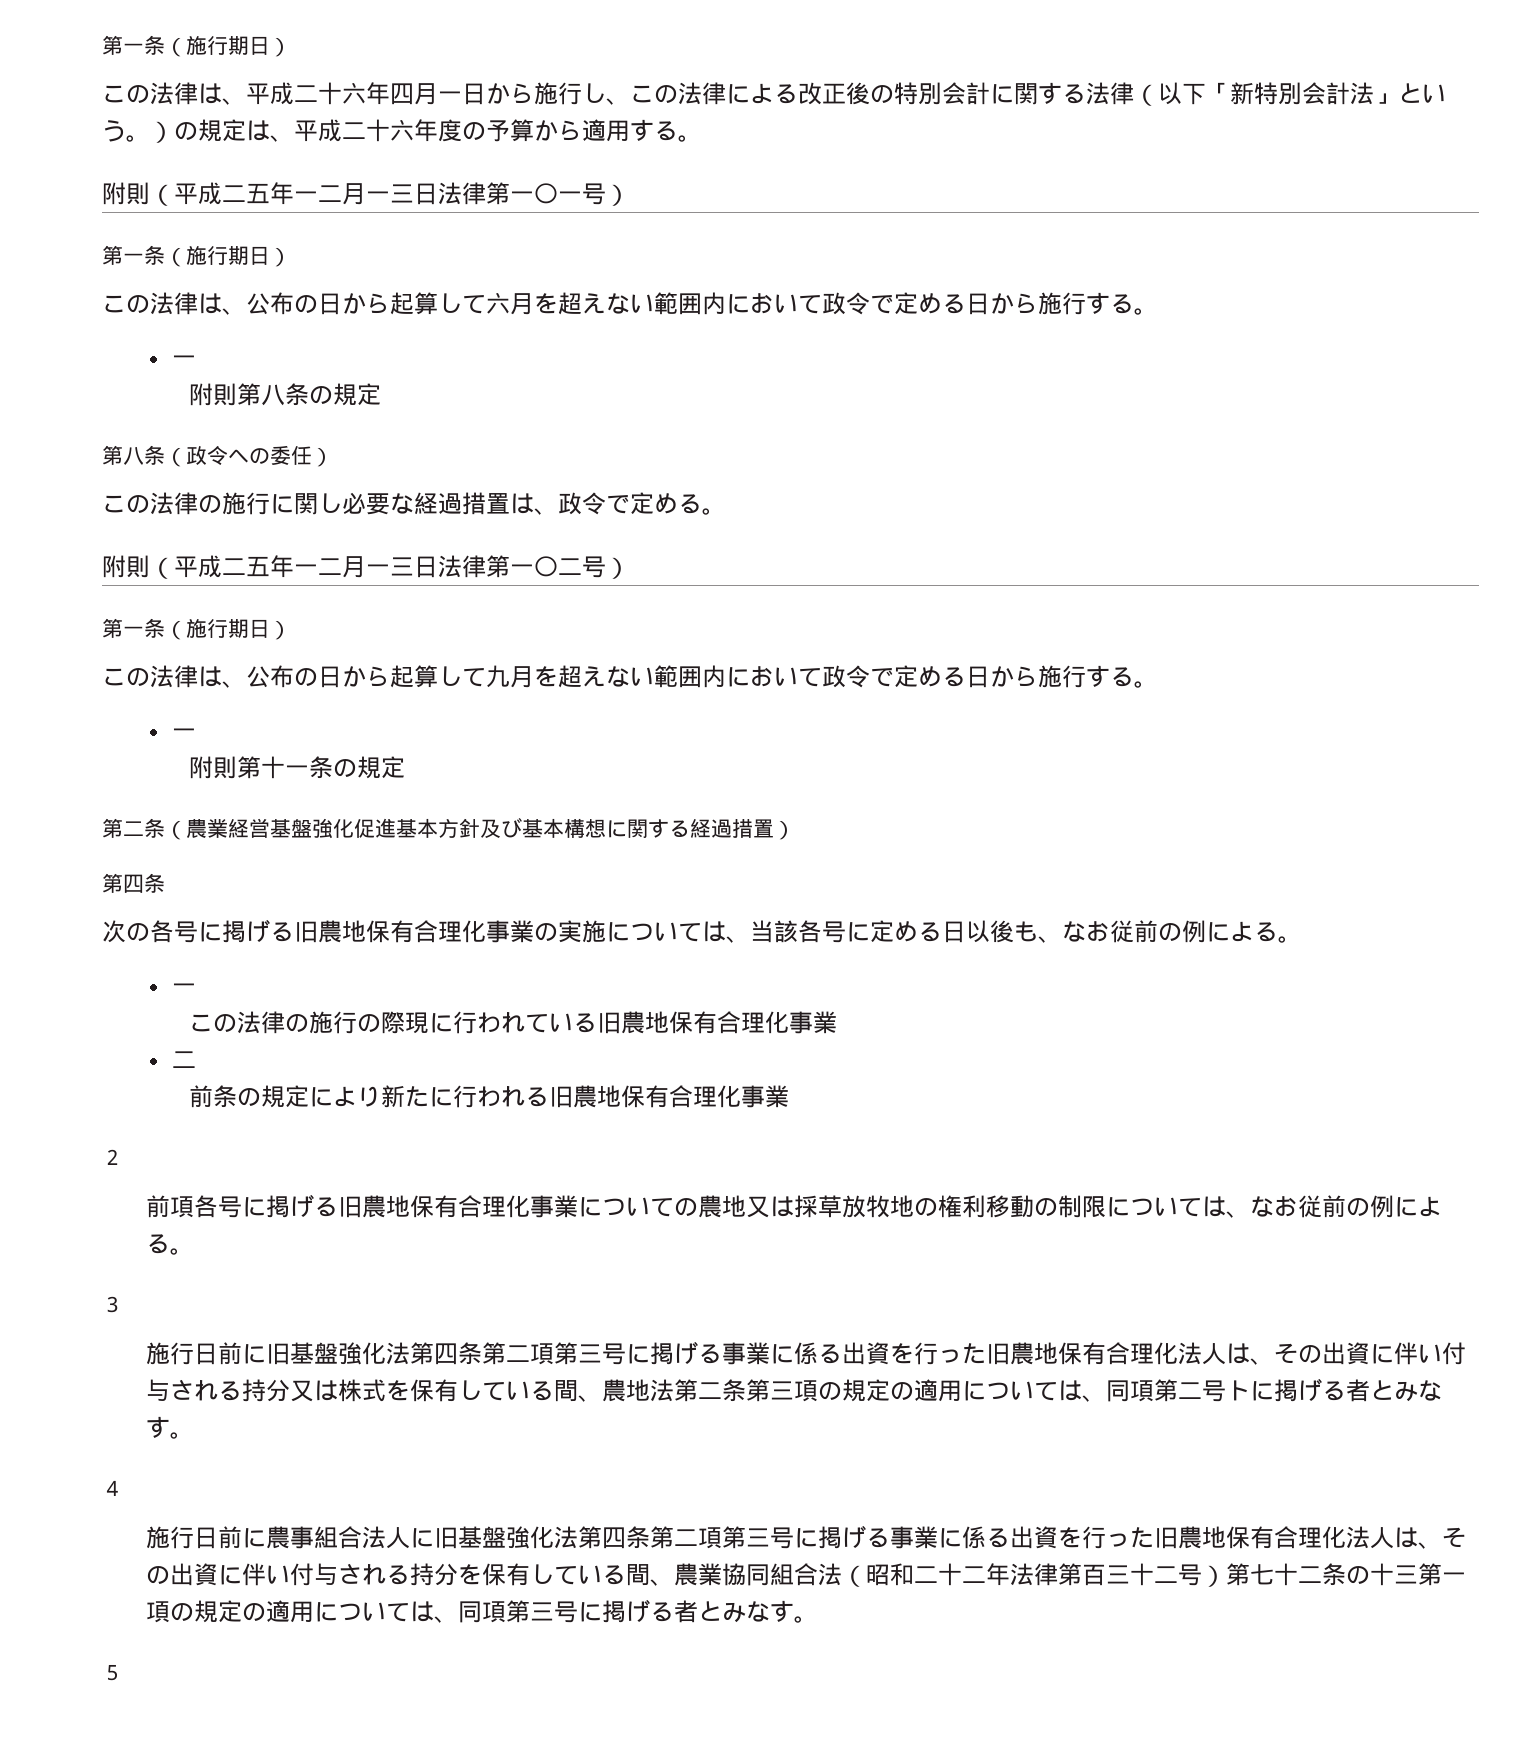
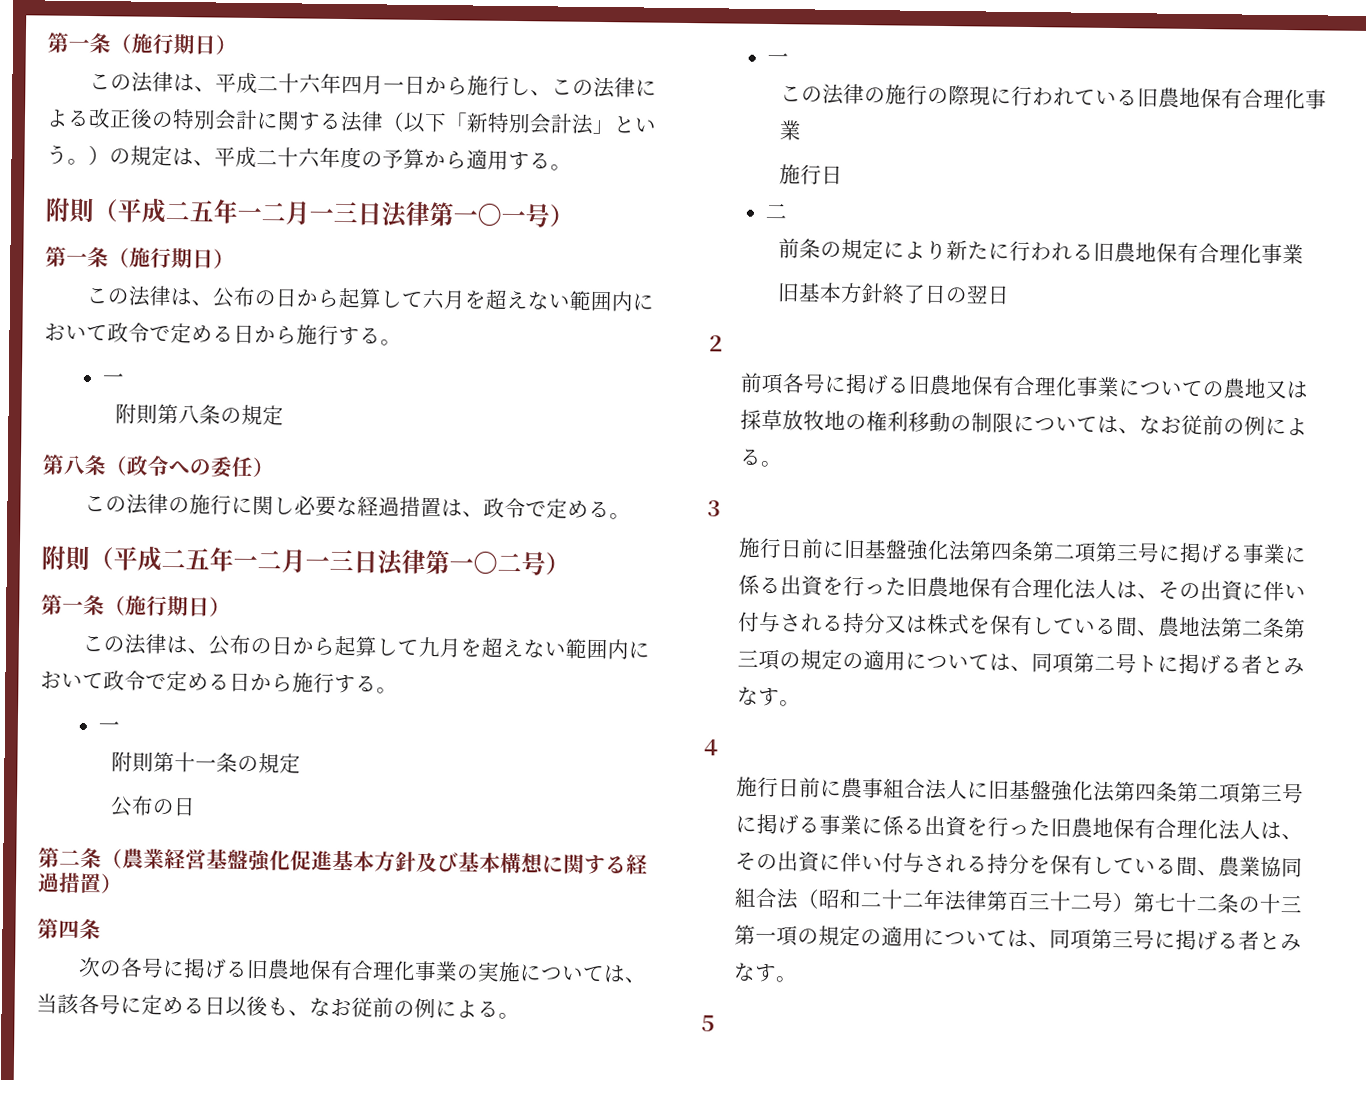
(406, 767) none -> [110,795,197,817] // 公布の日
(838, 1022) none -> [779,164,844,185] // 施行日
(790, 1096) none -> [777,282,1011,305] // 旧基本方針終了日の翌日

